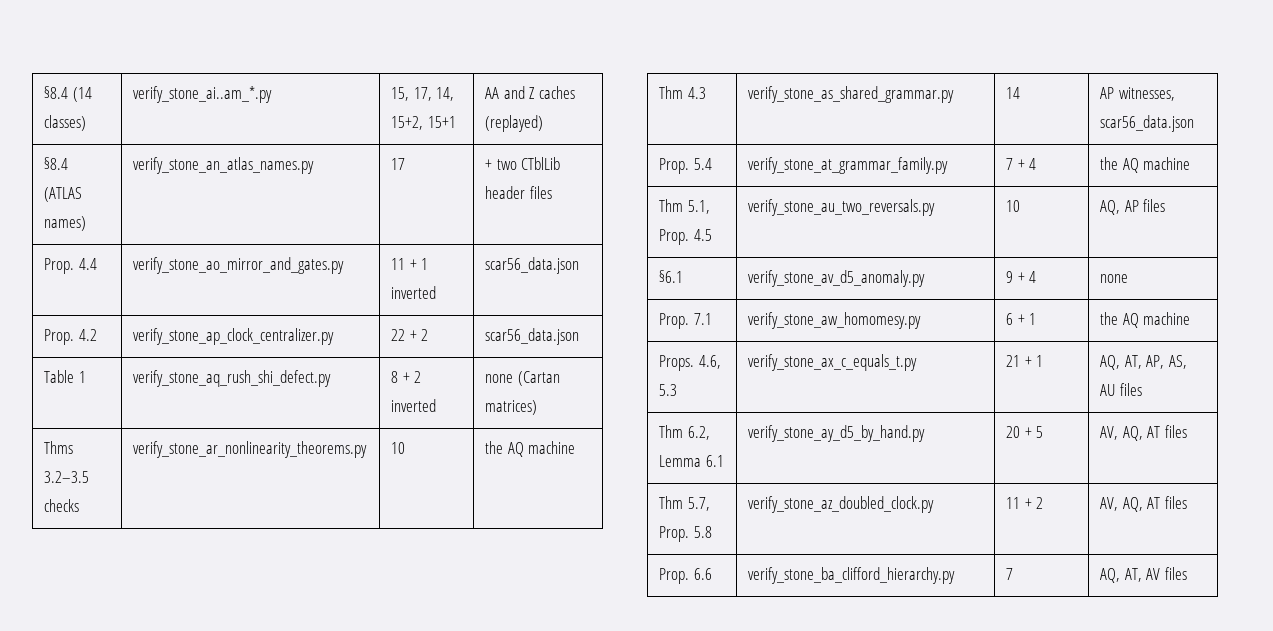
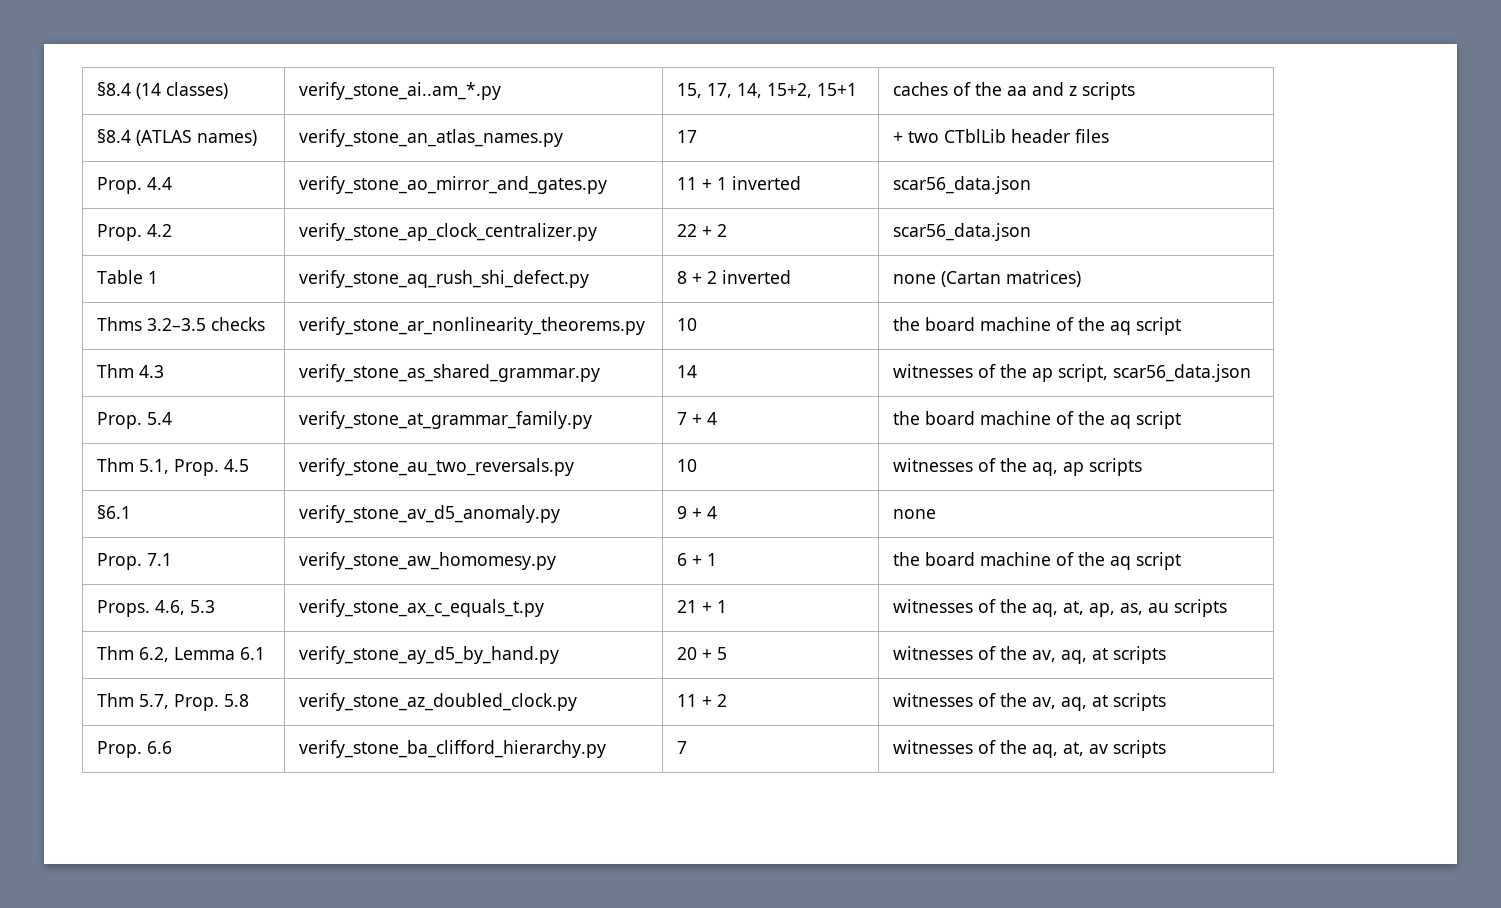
[485,86,576,99] [485,115,544,132] AA and Z caches (replayed) -> [893,82,1136,100] caches of the aa and z scripts
[507,441,576,457] AQ machine -> [925,317,1182,335] board machine of the aq script
[1100,87,1175,101] AP witnesses, -> [893,364,1109,382] witnesses of the ap script,
[1122,157,1191,173] AQ machine -> [925,411,1182,429] board machine of the aq script
[1100,199,1166,215] AQ, AP files -> [893,458,1143,476] witnesses of the aq, ap scripts
[1122,312,1191,328] AQ machine -> [925,552,1182,570] board machine of the aq script
[1100,355,1187,370] [1100,383,1142,396] AQ, AT, AP, AS, AU files -> [893,599,1228,617] witnesses of the aq, at, ap, as, au scripts
[1100,425,1188,441] AV, AQ, AT files -> [893,646,1167,664] witnesses of the av, aq, at scripts
[1100,496,1188,512] [659,568,712,584] [748,567,956,584] [1006,568,1014,580] [1100,567,1188,583] AV, AQ, AT files // Prop. 6.6 | verify_stone_ba_clifford_hierarchy.py | 7 | AQ, AT, AV files -> [893,693,1167,711] [97,741,173,758] [299,740,607,758] [677,741,688,754] [893,740,1167,758] witnesses of the av, aq, at scripts // Prop. 6.6 | verify_stone_ba_clifford_hierarchy.py | 7 | witnesses of the aq, at, av scripts

